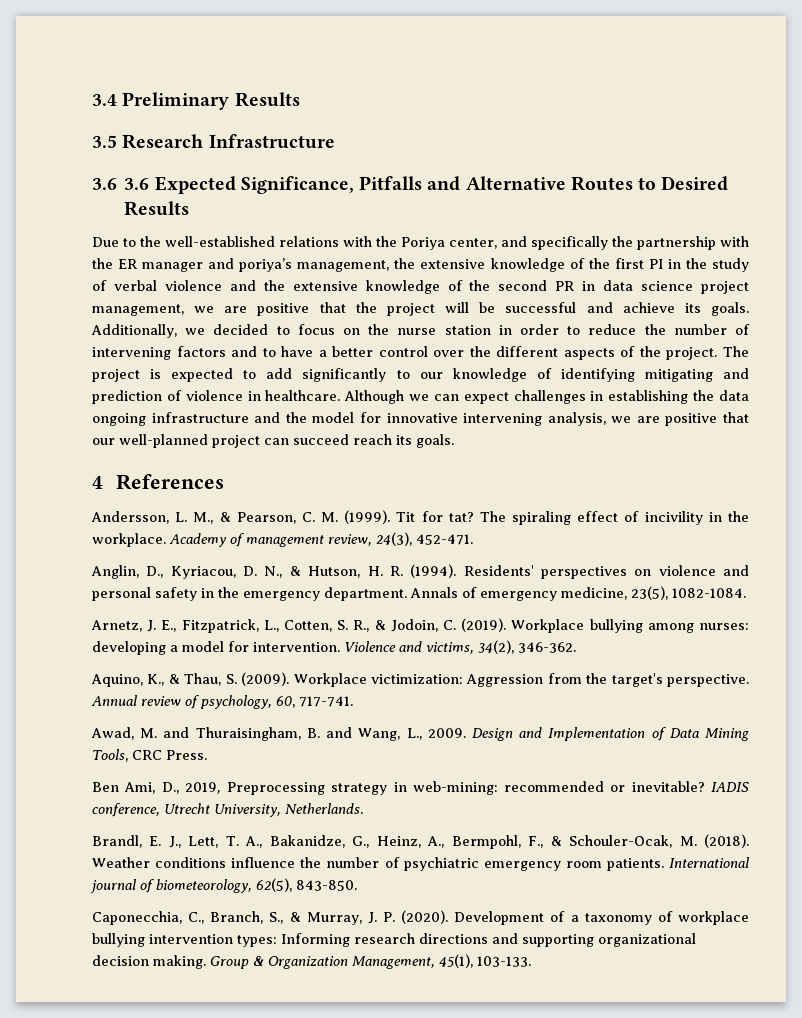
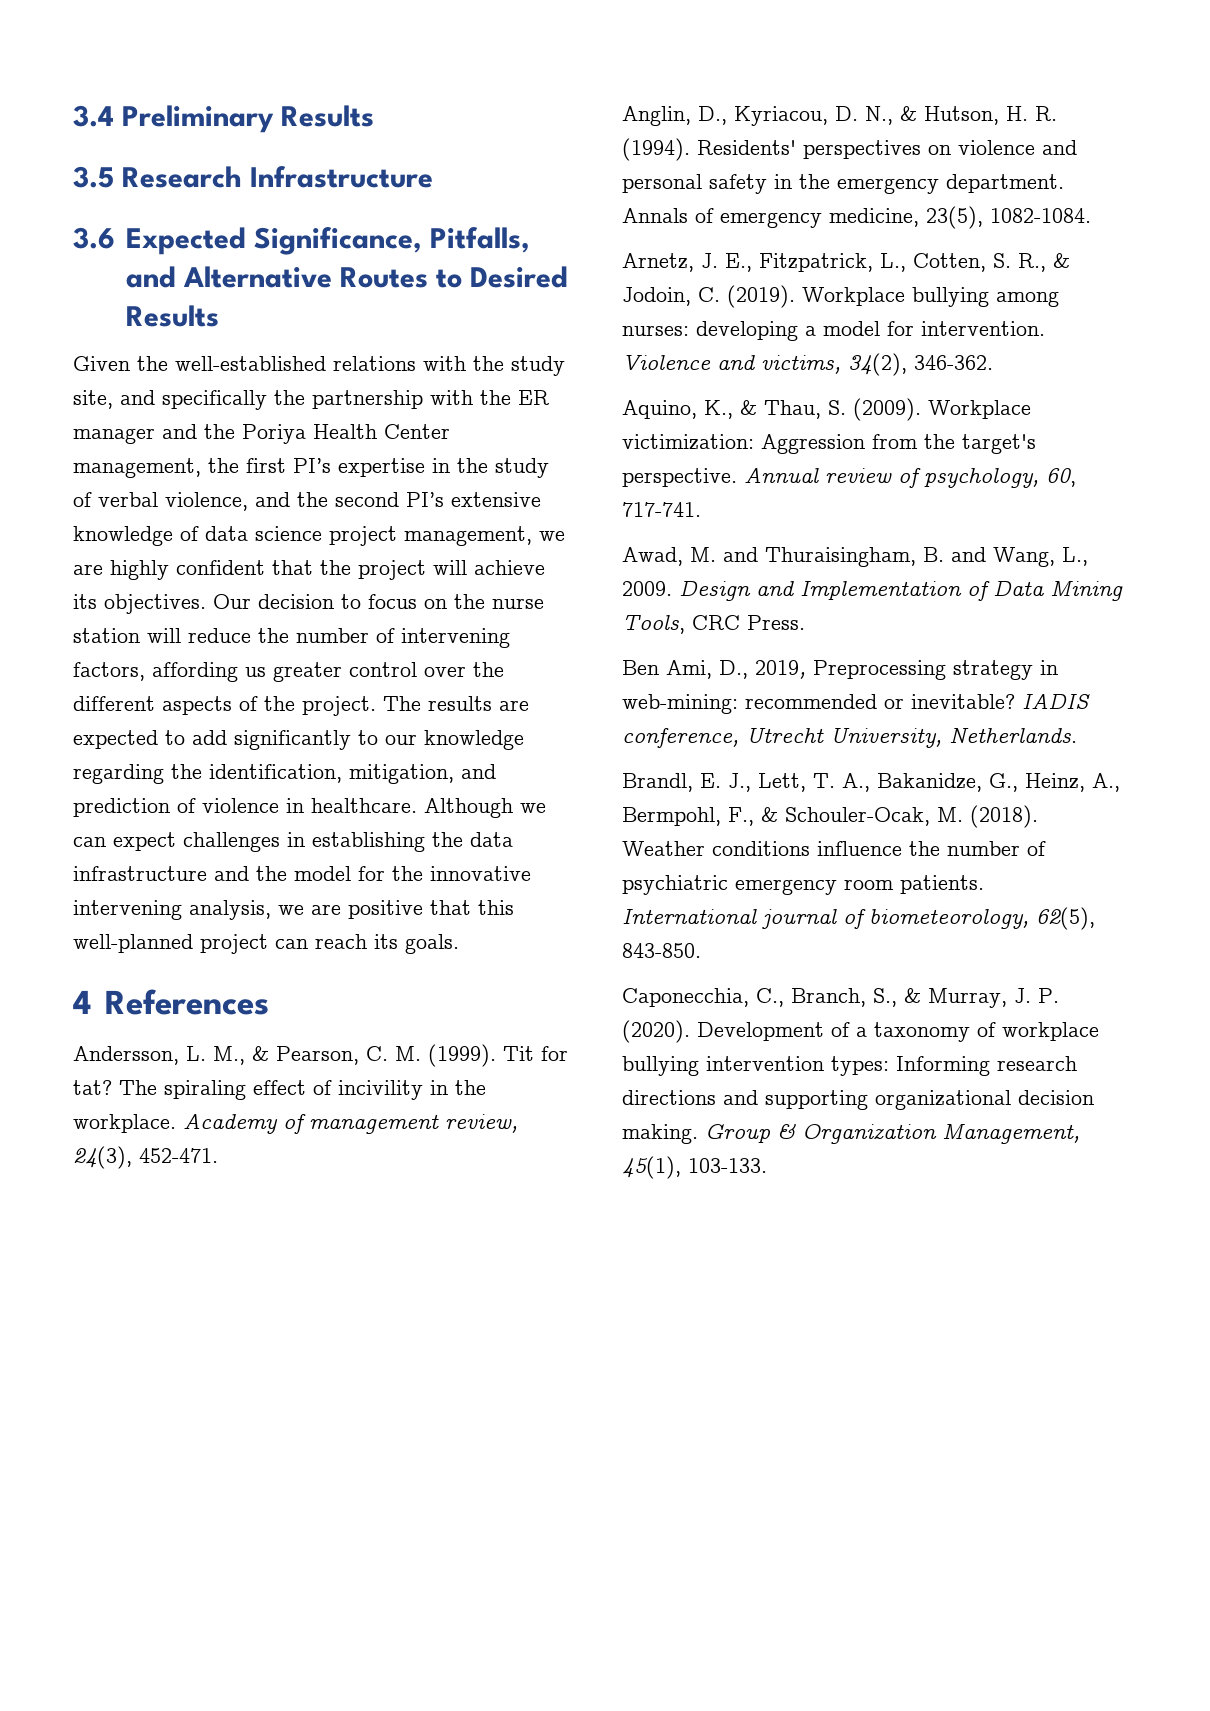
[124,178,150,190] 3.6 -> (115, 238) none
[359,176,423,190] Pitfalls -> [429,227,530,253] Pitfalls,
[92,237,136,247] Due to -> [73,356,130,371] Given
[401,237,497,250] Poriya center, -> [511,356,565,376] [73,390,113,409] study site,
[239,258,663,272] poriya’s management, the extensive knowledge of the first PI -> [204,424,450,444] [73,458,425,478] the Poriya Health Center management, the first PI’s expertise
[164,280,596,294] violence and the extensive knowledge of the second PR in -> [165,492,541,511] [73,526,199,546] violence, and the second PI’s extensive knowledge of
[257,303,310,316] positive -> [110,560,265,580] highly confident
[479,302,749,316] [91,324,269,338] be successful and achieve its goals. Additionally, we decided -> [474,560,545,575] [73,594,334,614] achieve its objectives. Our decision
[498,324,581,335] in order to -> [147,628,181,643] will
[176,346,374,357] factors and to have a better -> [73,662,342,682] factors, affording us greater
[92,369,162,382] project is -> [428,696,529,711] results are
[536,368,713,382] of identifying mitigating -> [73,764,454,784] regarding the identification, mitigation,
[92,413,146,426] ongoing -> (513, 839) none
(381, 417) none -> [392,866,423,881] the
[92,438,115,445] our -> [478,900,514,915] this
[293,434,349,445] succeed -> (308, 944) none

